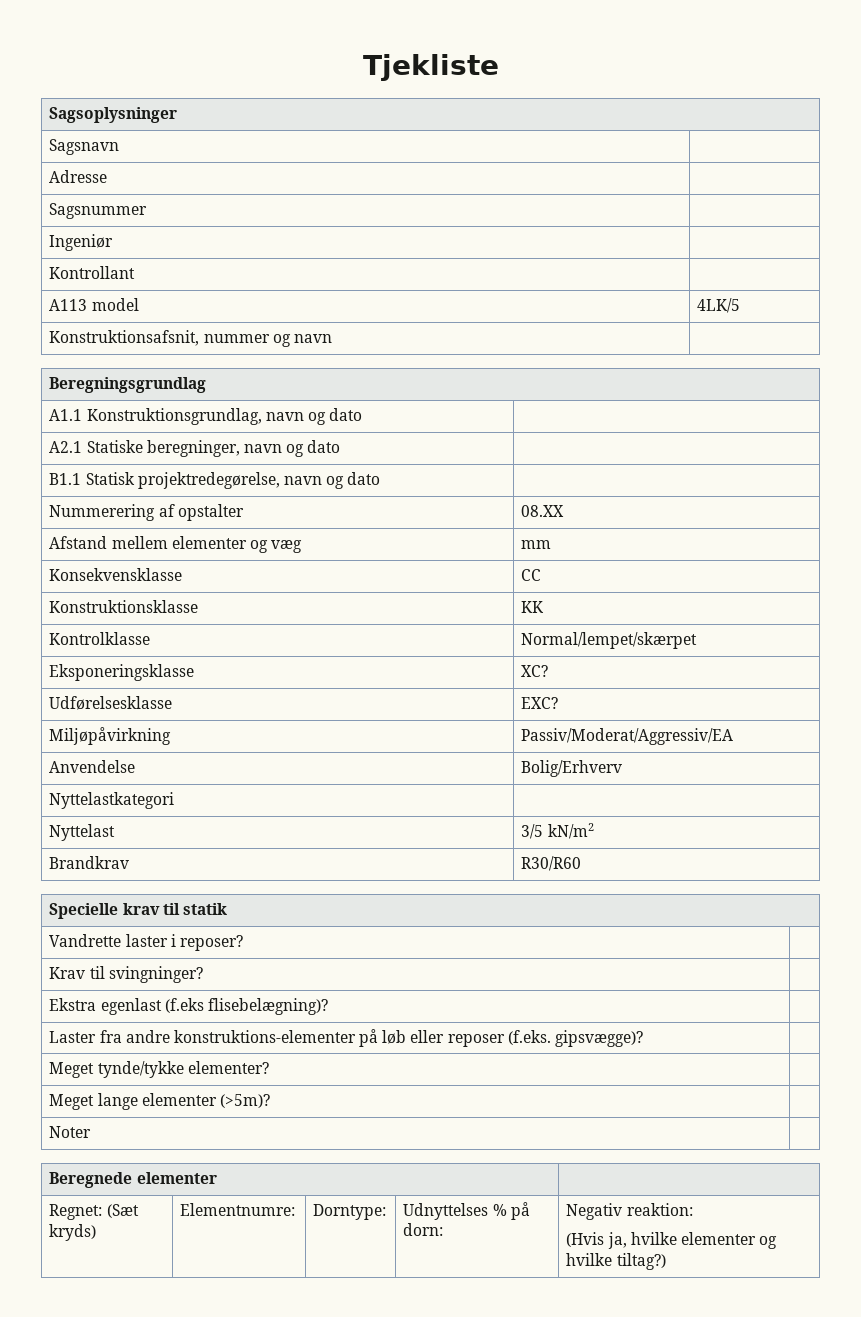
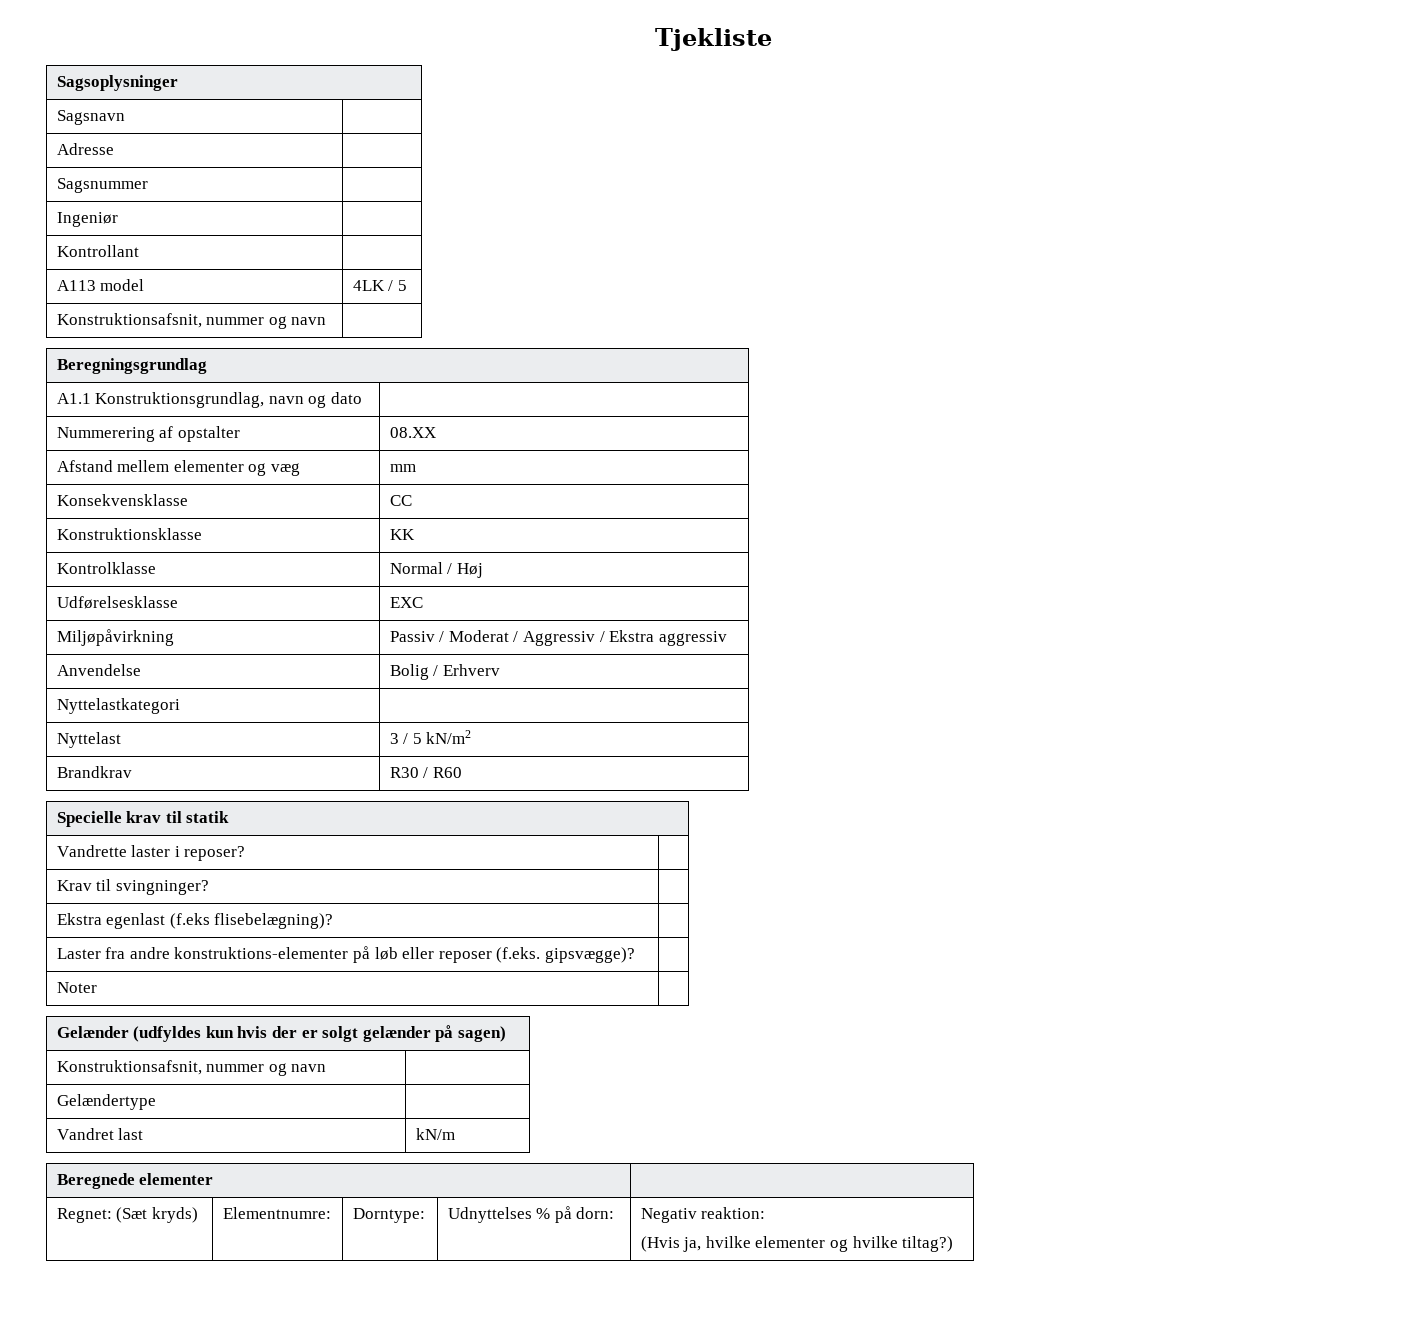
[697,298,741,313] 4LK/5 -> [352,280,407,291] 4LK / 5
[49,440,341,457] [49,472,381,489] // A2.1 Statiske beregninger, navn og dato | // B1.1 Statisk projektredegørelse, navn og dato | -> (363, 398) none
[521,632,698,649] [49,664,195,681] [521,665,549,677] Normal/lempet/skærpet // Eksponeringsklasse | XC? -> [389,562,483,578] Normal / Høj
[521,697,559,709] EXC? -> [389,597,423,608] EXC
[521,728,734,745] [49,760,136,773] [521,760,623,777] Passiv/Moderat/Aggressiv/EA // Anvendelse | Bolig/Erhverv -> [389,630,727,646] [56,664,141,676] [389,664,500,680] Passiv / Moderat / Aggressiv / Ekstra aggressiv // Anvendelse | Bolig / Erhverv
[521,824,544,839] 3/5 -> [389,733,422,744] 3 / 5
[521,856,582,871] R30/R60 -> [389,767,462,778] R30 / R60
[49,1061,269,1078] [49,1093,270,1110] [49,1126,92,1138] Meget tynde/tykke elementer? | // Meget lange elementer (>5m)? | // Noter | -> [56,982,97,993] [56,1025,507,1042] [56,1060,327,1076] [56,1094,156,1110] [56,1128,144,1140] [415,1128,455,1140] Noter | // Gelænder (udfyldes kun hvis der er solgt gelænder på sagen) // Konstruktionsafsnit, nummer og navn | // Gelændertype | // Vandret last | kN/m

